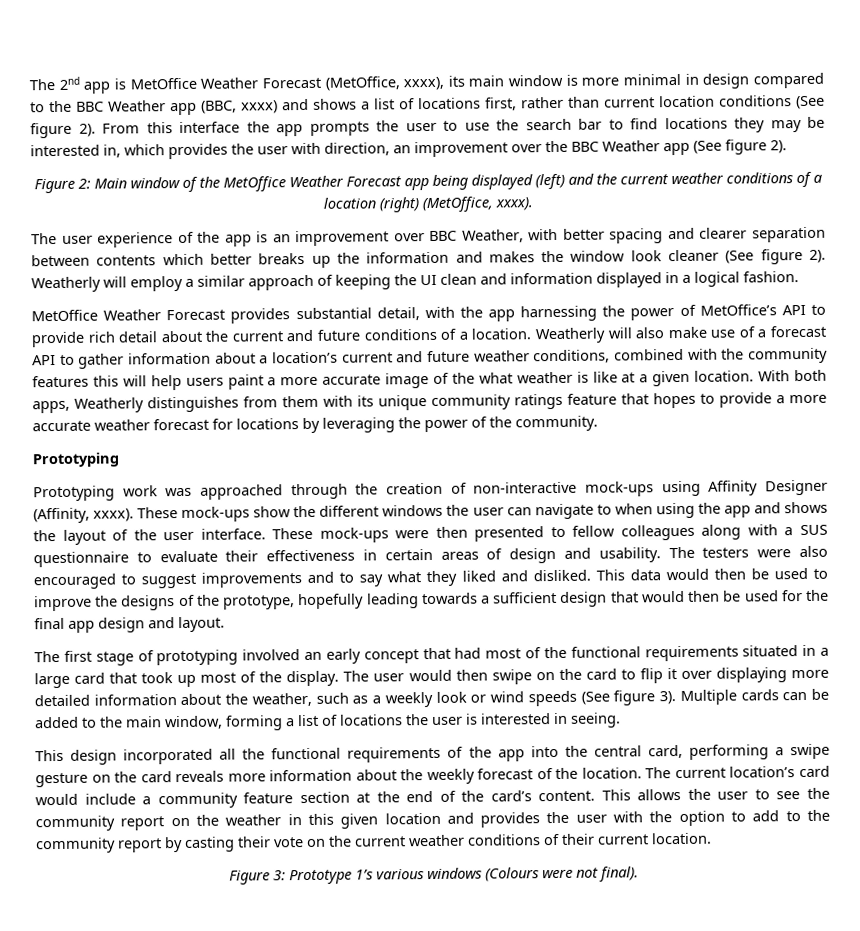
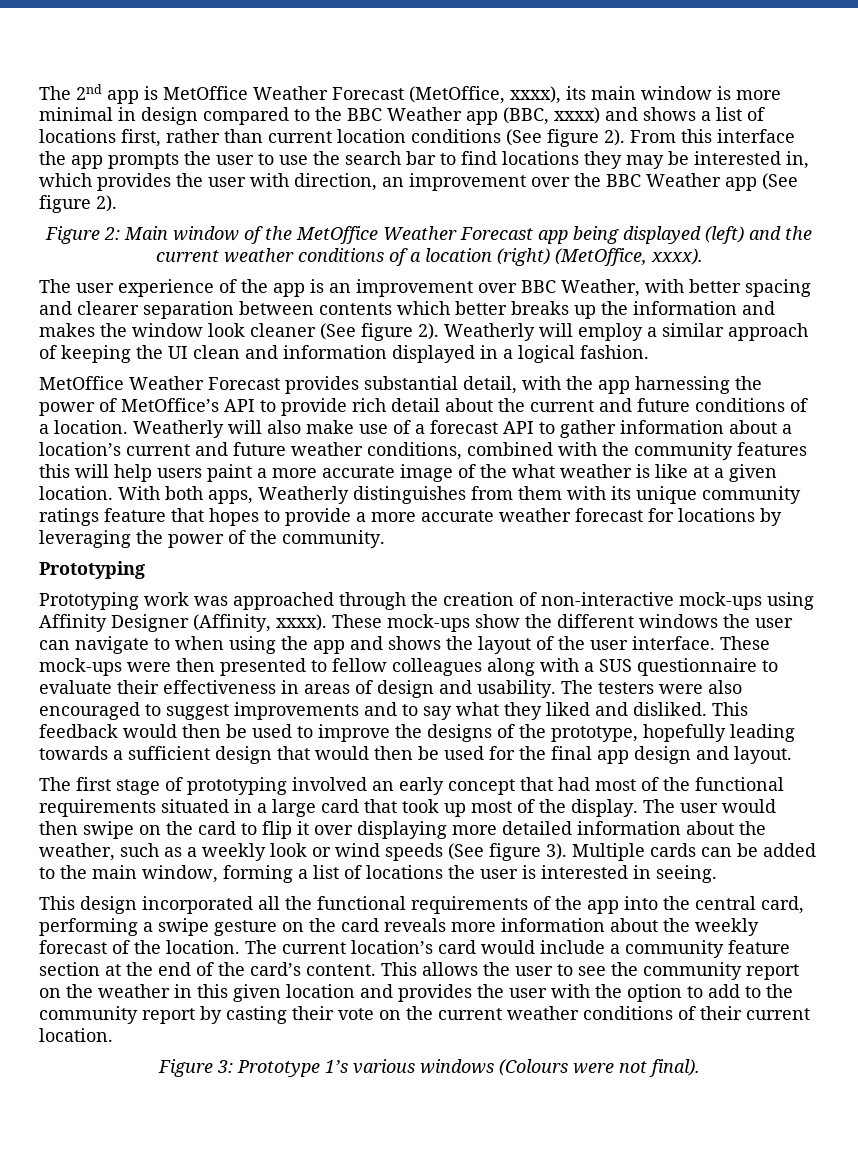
[384,548,433,561] certain -> (299, 687) none
[629,569,661,581] data -> [39,724,118,738] feedback

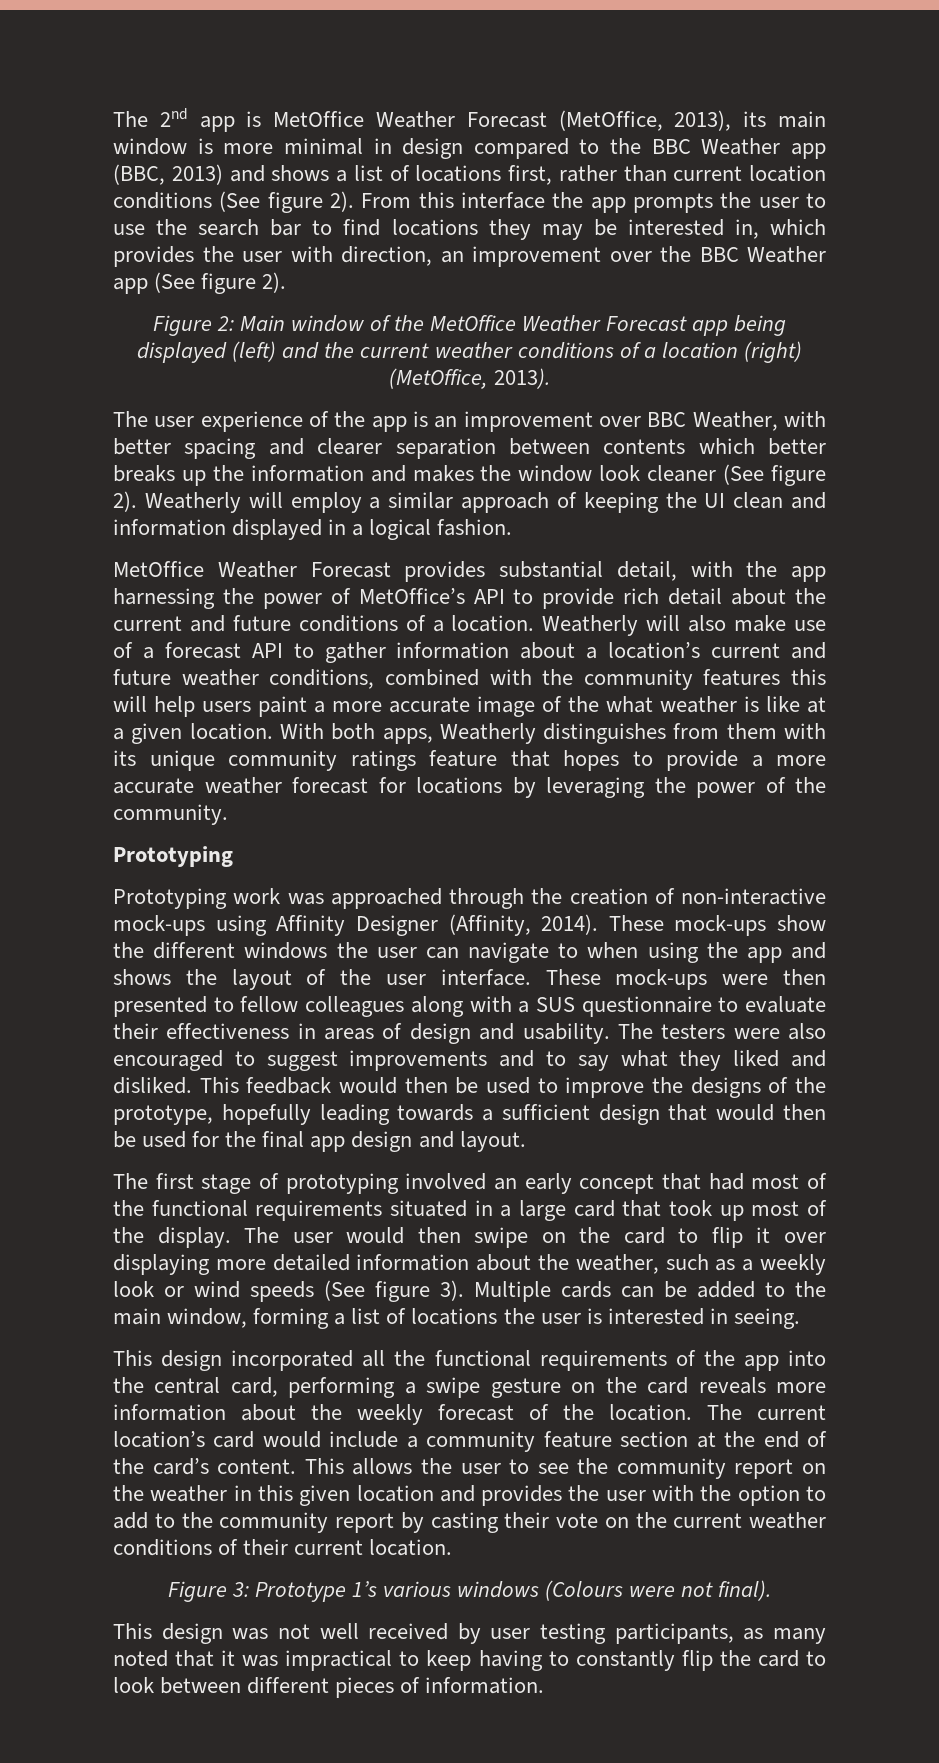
[510,86,561,104] xxxx), -> [674,110,732,131] 2013),
[554,107,600,124] xxxx) -> [171,164,223,185] 2013)
[650,248,703,265] xxxx). -> [493,368,550,389] 2013).
[276,614,327,631] xxxx). -> [541,914,599,935] 2014).
(700, 1068) none -> [113,1623,826,1644] [113,1650,827,1671] [113,1677,545,1698] // This design was not well received by user testing participants, as many noted that it was impractical to keep having to constantly flip the card to look between different pieces of information.

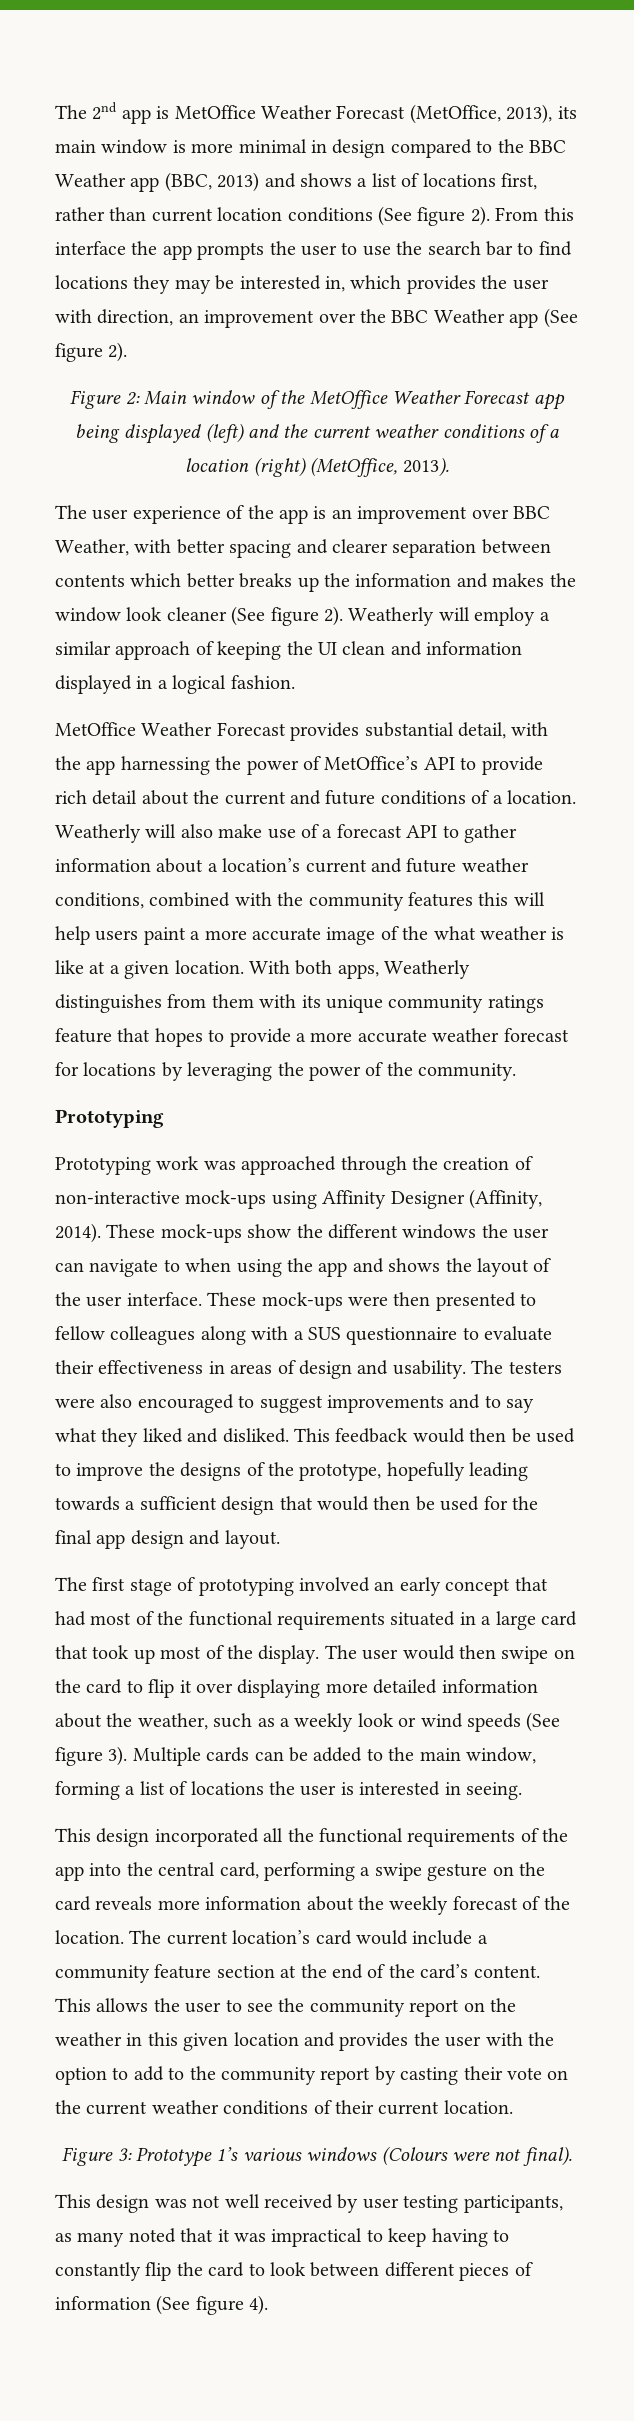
[425,1677,545,1694] information. -> [55,2295,269,2315] information (See figure 4).

